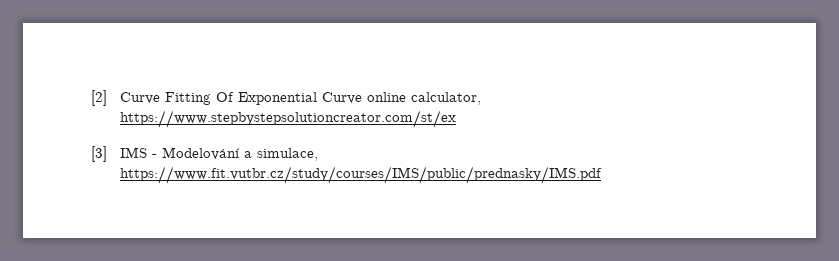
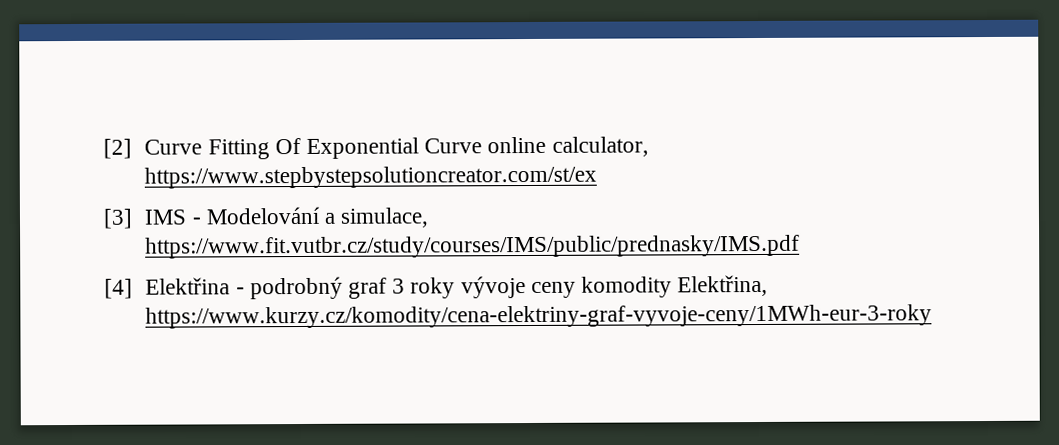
(602, 175) none -> [104,274,769,300] [145,304,933,329] // [4] Elektřina - podrobný graf 3 roky vývoje ceny komodity Elektřina, https://www.kurzy.cz/komodity/cena-elektriny-graf-vyvoje-ceny/1MWh-eur-3-roky

